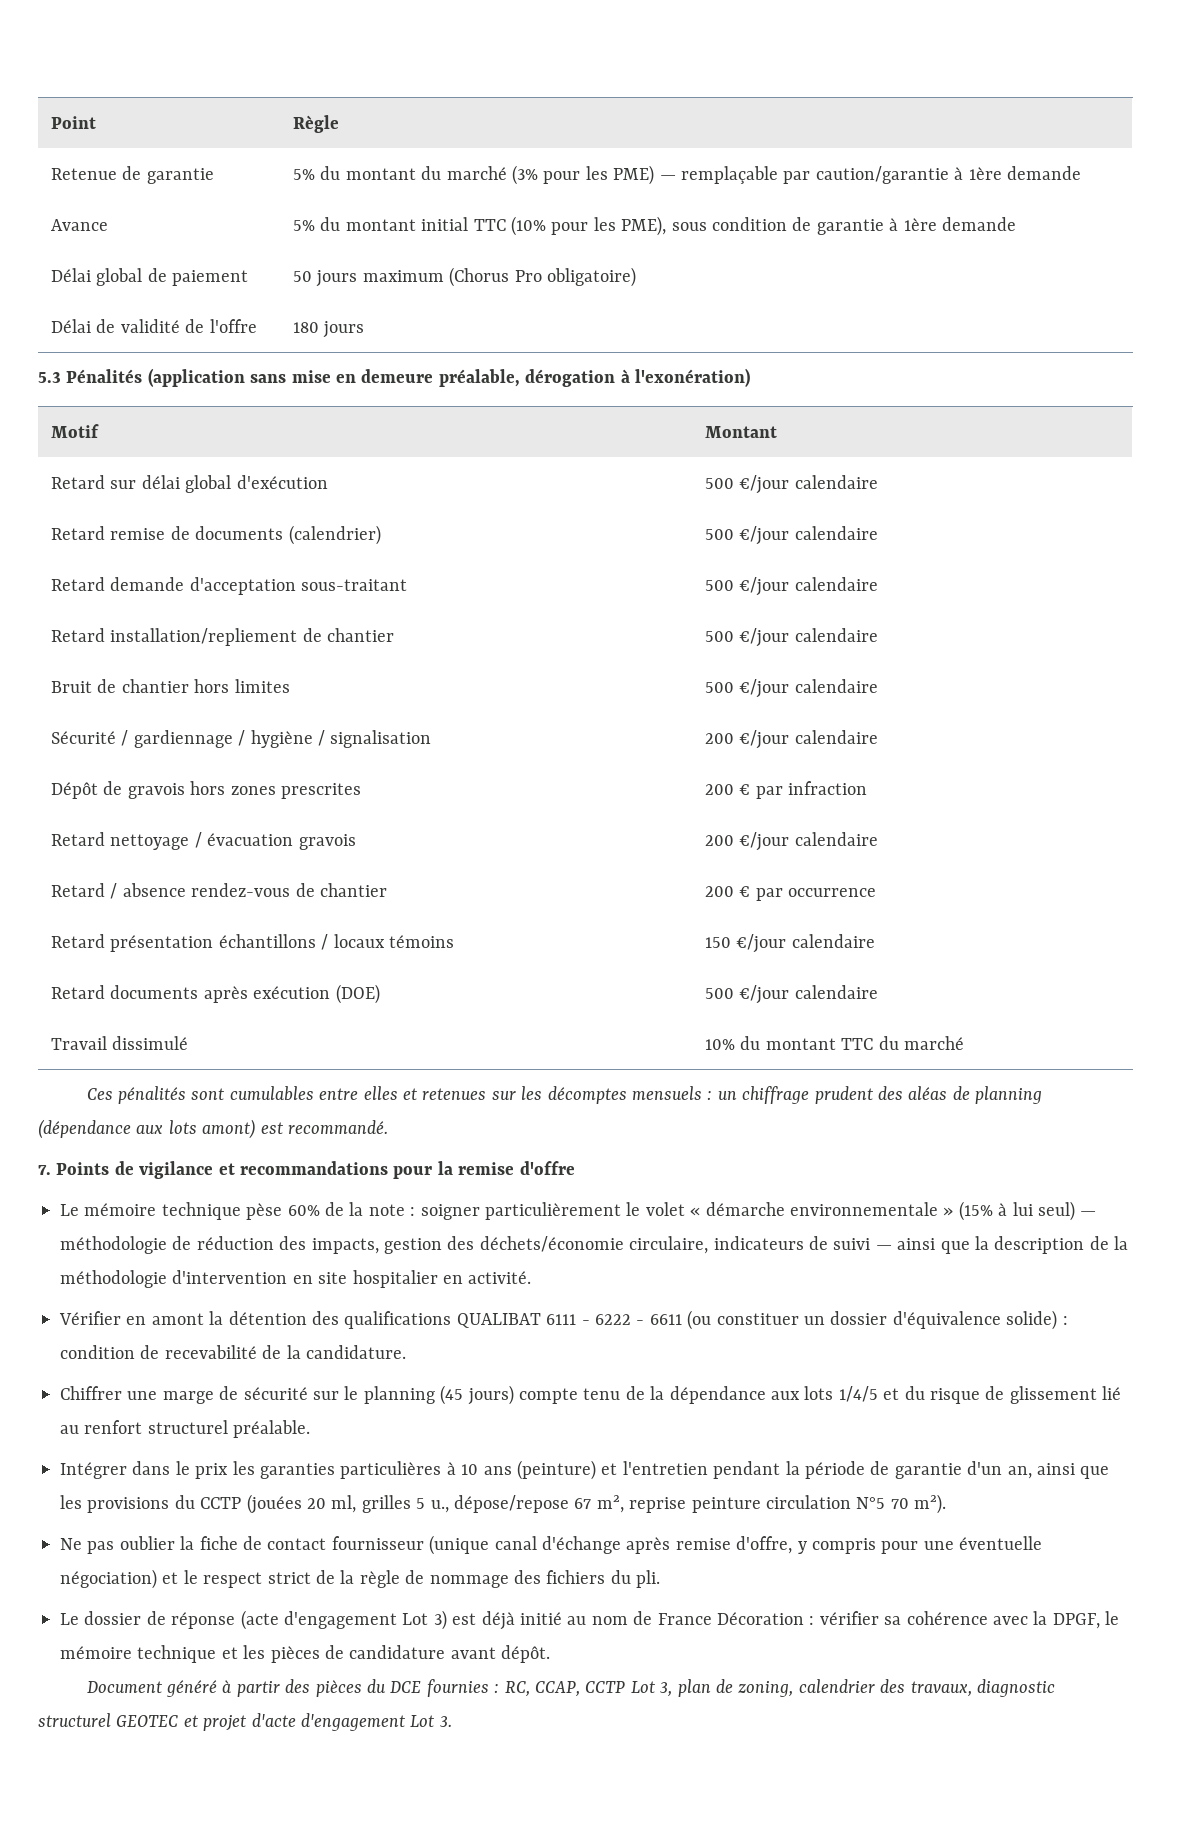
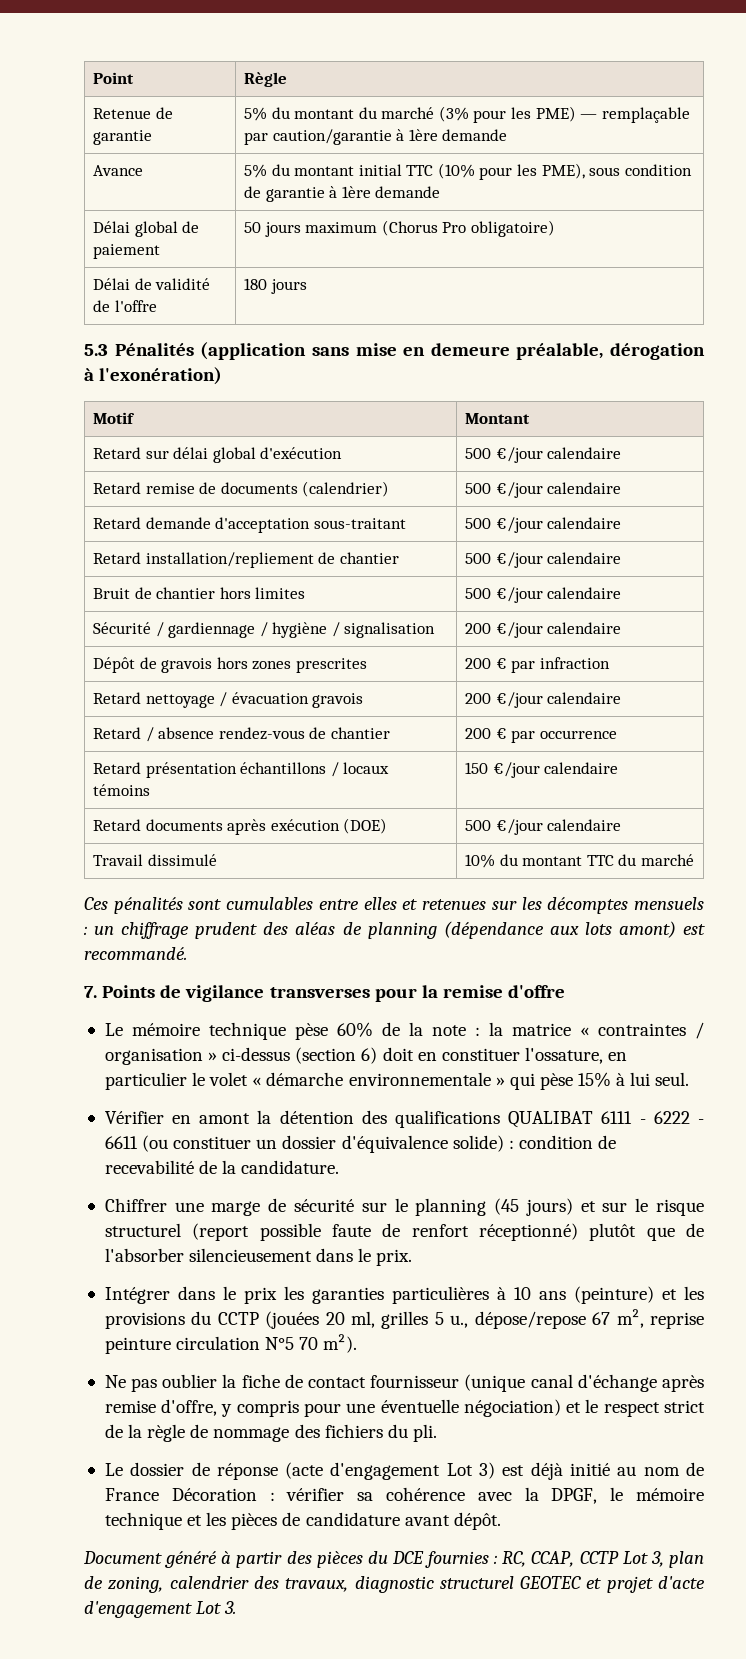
[218,1161,388,1175] et recommandations -> [269,987,370,998] transverses
[420,1202,621,1220] soigner particulièrement -> [488,1022,704,1039] [104,1047,628,1065] [104,1072,187,1090] la matrice « contraintes / organisation » ci-dessus (section 6) doit en constituer l'ossature, en particulier
[958,1201,1097,1221] [60,1236,1129,1254] [60,1270,532,1288] (15% à lui seul) — méthodologie de réduction des impacts, gestion des déchets/économie circulaire, indicateurs de suivi — ainsi que la description de la méthodologie d'intervention en site hospitalier en activité. -> [509,1072,690,1090] qui pèse 15% à lui seul.
[518,1386,1122,1404] [60,1420,311,1438] compte tenu de la dépendance aux lots 1/4/5 et du risque de glissement lié au renfort structurel préalable. -> [580,1198,704,1216] [104,1223,704,1241] [104,1248,413,1266] et sur le risque structurel (report possible faute de renfort réceptionné) plutôt que de l'absorber silencieusement dans le prix.
[622,1461,1110,1479] l'entretien pendant la période de garantie d'un an, ainsi que -> (677, 1294) none

